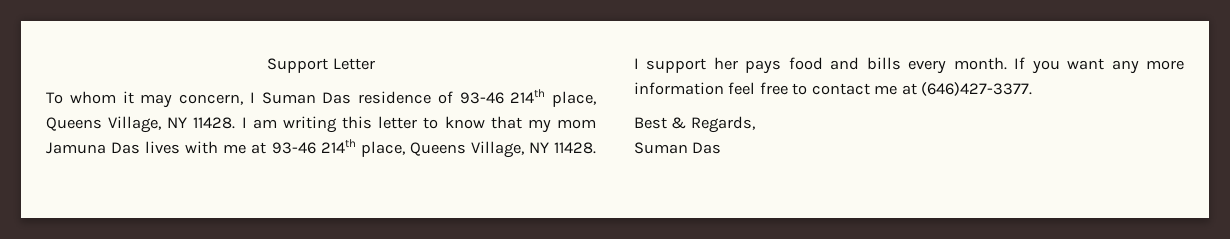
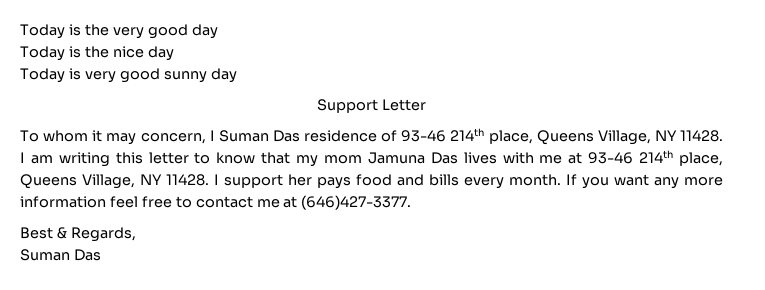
(267, 65) none -> [20,24,218,39] [20,46,174,61] [20,68,237,83] Today is the very good day // Today is the nice day // Today is very good sunny day //

